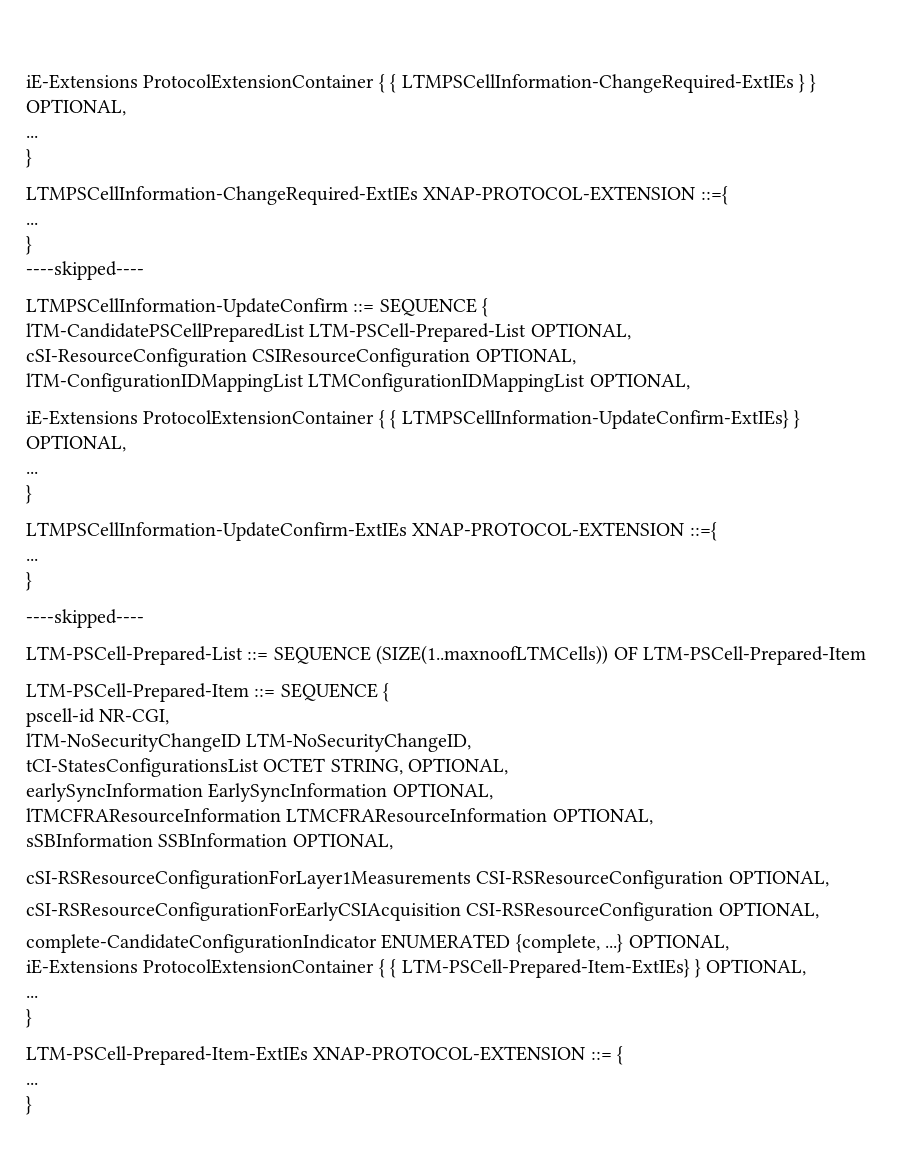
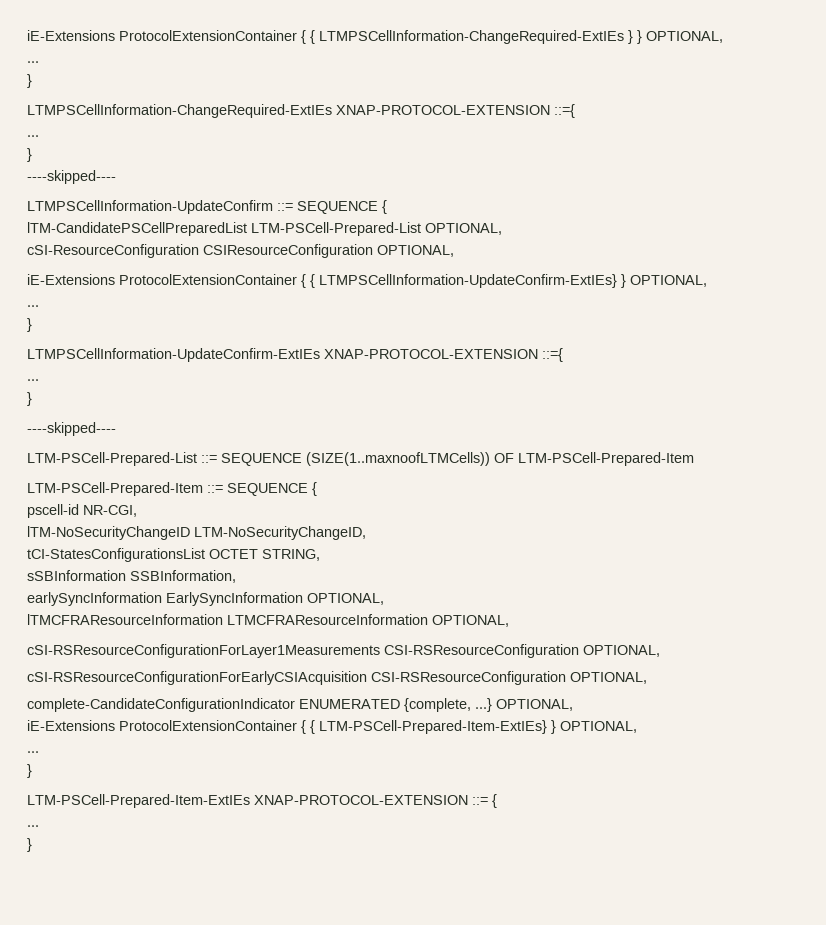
[26,373,690,392] // lTM-ConfigurationIDMappingList LTMConfigurationIDMappingList OPTIONAL, -> (454, 251) none
[408,758,509,775] OPTIONAL, -> [27,570,236,583] // sSBInformation SSBInformation,
[26,833,393,850] // sSBInformation SSBInformation OPTIONAL, -> (509, 621) none

